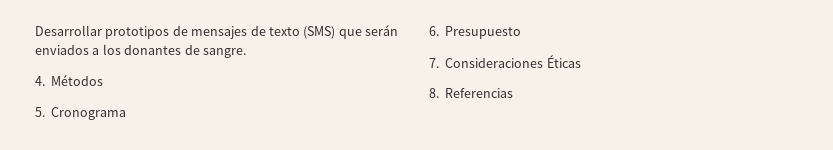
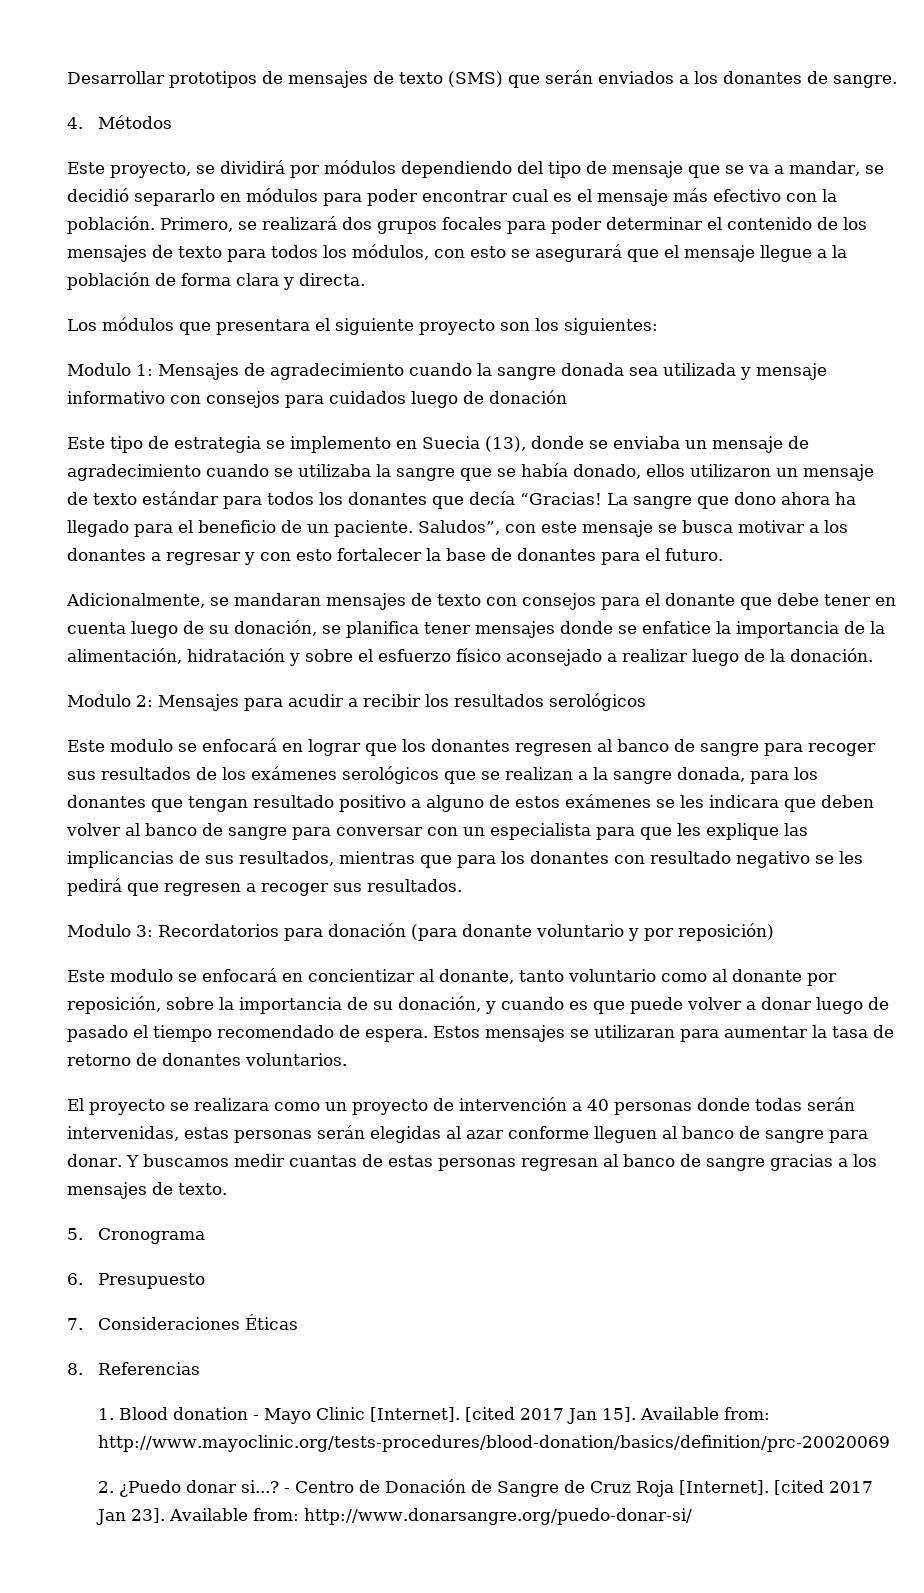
(104, 80) none -> [67,160,884,178] [67,188,837,206] [67,216,867,234] [67,244,847,262] [67,272,365,290] [67,317,658,335] [67,363,827,380] [67,390,567,408] [67,436,809,453] [67,463,874,481] [67,491,856,509] [67,520,848,537] [67,548,723,565] [66,593,896,610] [67,620,885,638] [67,648,873,666] [67,693,646,711] [67,738,876,756] [67,766,818,784] [67,794,874,812] [66,823,808,840] [67,851,863,868] [67,878,462,896] [67,923,774,941] [67,968,837,986] [67,996,889,1014] [67,1025,894,1042] [67,1053,347,1066] [67,1097,855,1115] [67,1125,868,1143] [67,1154,877,1171] [67,1182,227,1199] // Este proyecto, se dividirá por módulos dependiendo del tipo de mensaje que se va a mandar, se decidió separarlo en módulos para poder encontrar cual es el mensaje más efectivo con la población. Primero, se realizará dos grupos focales para poder determinar el contenido de los mensajes de texto para todos los módulos, con esto se asegurará que el mensaje llegue a la población de forma clara y directa. // Los módulos que presentara el siguiente proyecto son los siguientes: // Modulo 1: Mensajes de agradecimiento cuando la sangre donada sea utilizada y mensaje informativo con consejos para cuidados luego de donación // Este tipo de estrategia se implemento en Suecia (13), donde se enviaba un mensaje de agradecimiento cuando se utilizaba la sangre que se había donado, ellos utilizaron un mensaje de texto estándar para todos los donantes que decía “Gracias! La sangre que dono ahora ha llegado para el beneficio de un paciente. Saludos”, con este mensaje se busca motivar a los donantes a regresar y con esto fortalecer la base de donantes para el futuro. // Adicionalmente, se mandaran mensajes de texto con consejos para el donante que debe tener en cuenta luego de su donación, se planifica tener mensajes donde se enfatice la importancia de la alimentación, hidratación y sobre el esfuerzo físico aconsejado a realizar luego de la donación. // Modulo 2: Mensajes para acudir a recibir los resultados serológicos // Este modulo se enfocará en lograr que los donantes regresen al banco de sangre para recoger sus resultados de los exámenes serológicos que se realizan a la sangre donada, para los donantes que tengan resultado positivo a alguno de estos exámenes se les indicara que deben volver al banco de sangre para conversar con un especialista para que les explique las implicancias de sus resultados, mientras que para los donantes con resultado negativo se les pedirá que regresen a recoger sus resultados. // Modulo 3: Recordatorios para donación (para donante voluntario y por reposición) // Este modulo se enfocará en concientizar al donante, tanto voluntario como al donante por reposición, sobre la importancia de su donación, y cuando es que puede volver a donar luego de pasado el tiempo recomendado de espera. Estos mensajes se utilizaran para aumentar la tasa de retorno de donantes voluntarios. // El proyecto se realizara como un proyecto de intervención a 40 personas donde todas serán intervenidas, estas personas serán elegidas al azar conforme lleguen al banco de sangre para donar. Y buscamos medir cuantas de estas personas regresan al banco de sangre gracias a los mensajes de texto.
(514, 93) none -> [97,1407,770,1424] [97,1435,890,1452] [97,1479,873,1497] [95,1508,692,1525] // 1. Blood donation - Mayo Clinic [Internet]. [cited 2017 Jan 15]. Available from: http://www.mayoclinic.org/tests-procedures/blood-donation/basics/definition/prc-20020069 // 2. ¿Puedo donar si...? - Centro de Donación de Sangre de Cruz Roja [Internet]. [cited 2017 Jan 23]. Available from: http://www.donarsangre.org/puedo-donar-si/

